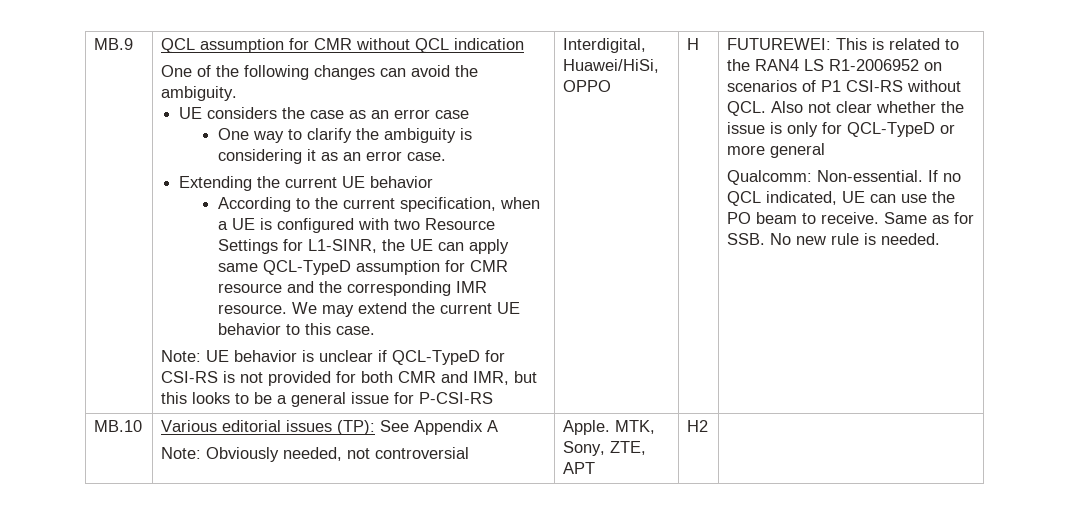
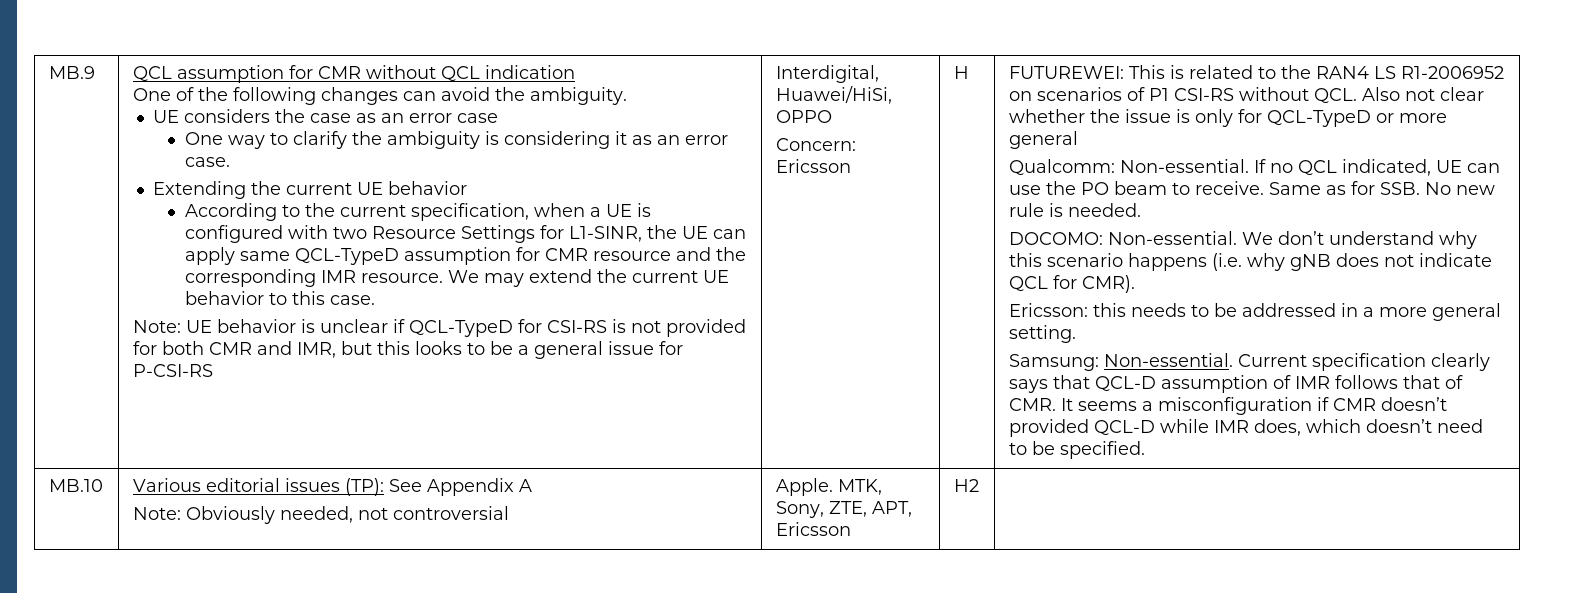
(612, 86) none -> [775,138,856,151] [775,159,851,173] // Concern: Ericsson
(941, 239) none -> [1008,231,1477,249] [1008,253,1492,271] [1008,275,1135,293] [1008,303,1501,321] [1008,325,1076,343] [1008,353,1490,371] [1008,375,1463,393] [1008,397,1447,415] [1008,419,1483,437] [1008,441,1145,459] // DOCOMO: Non-essential. We don’t understand why this scenario happens (i.e. why gNB does not indicate QCL for CMR). // Ericsson: this needs to be addressed in a more general setting. // Samsung: Non-essential. Current specification clearly says that QCL-D assumption of IMR follows that of CMR. It seems a misconfiguration if CMR doesn’t provided QCL-D while IMR does, which doesn’t need to be specified.
[563,462,596,474] APT -> [871,501,912,517] [775,522,851,536] APT, Ericsson

